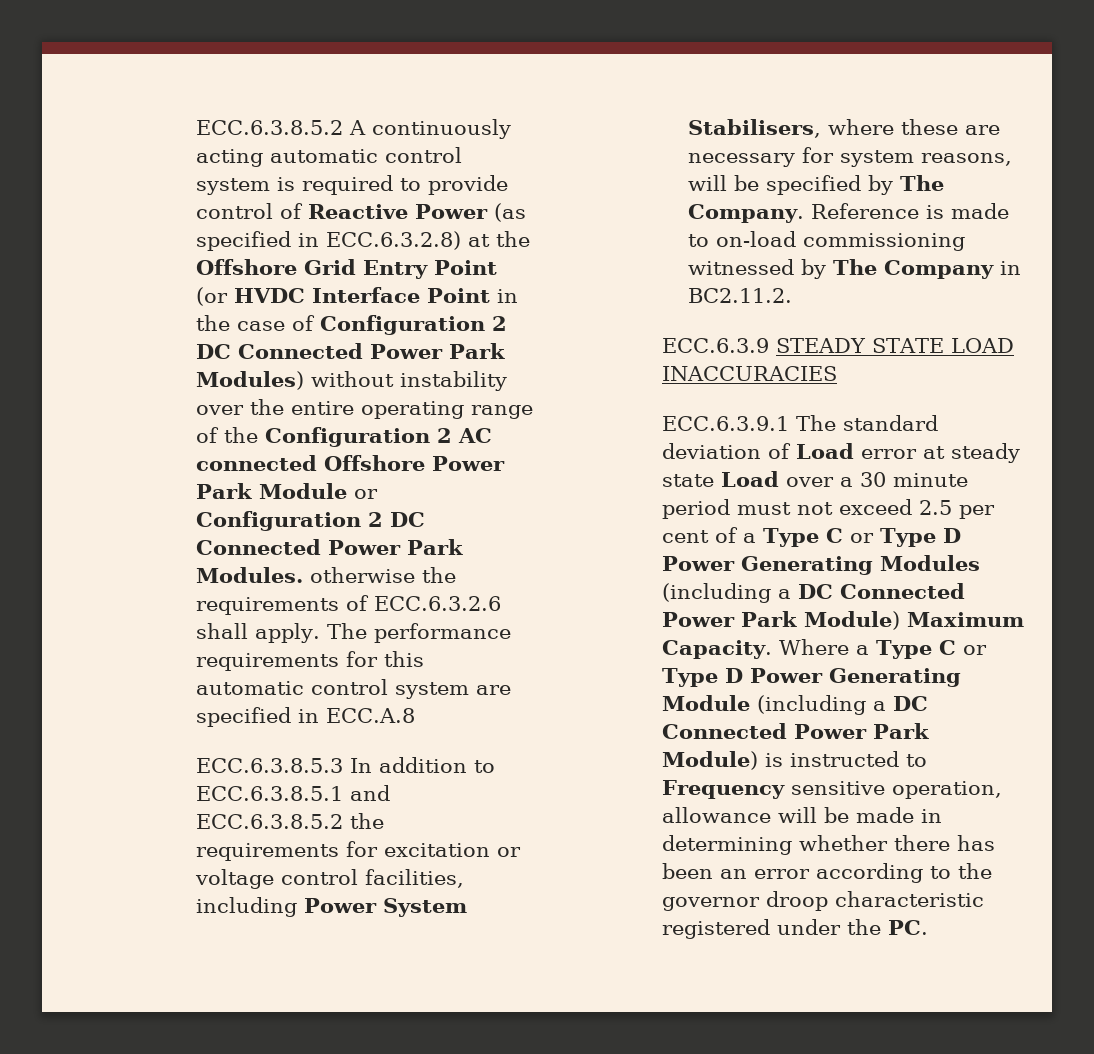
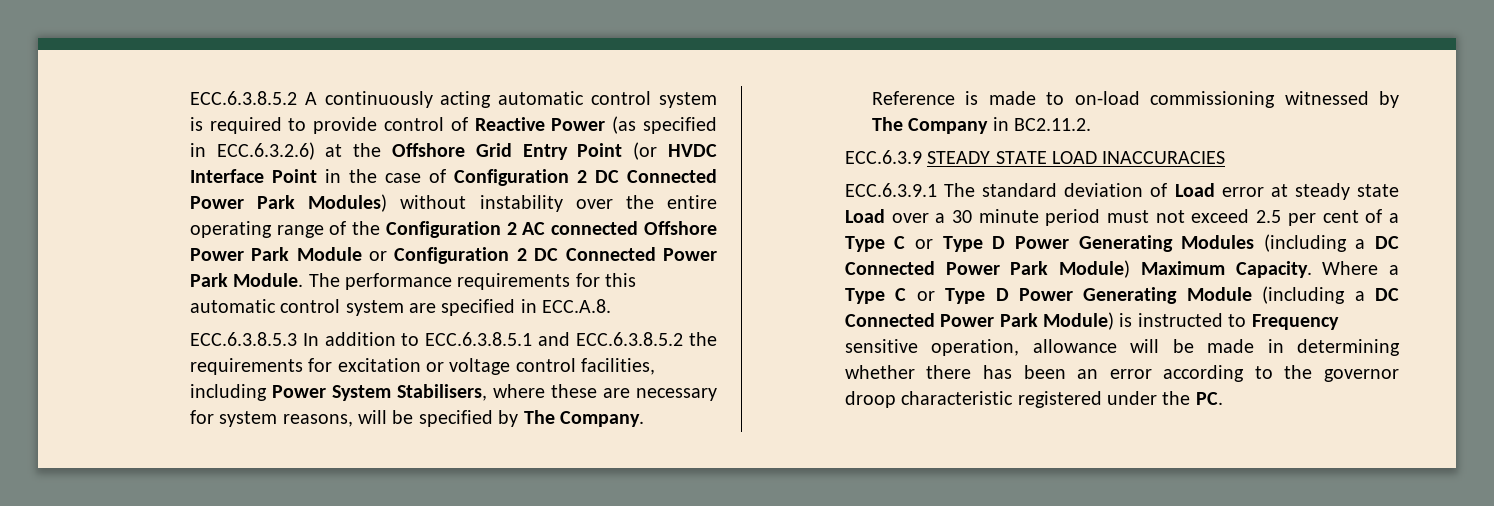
[326,231,462,250] ECC.6.3.2.8) -> [216,142,315,160] ECC.6.3.2.6)
[196,567,457,583] [196,595,502,615] [196,623,321,643] Modules. otherwise the requirements of ECC.6.3.2.6 shall apply. -> [233,273,304,287] Module.
[326,708,416,723] ECC.A.8 -> [542,299,612,313] ECC.A.8.

